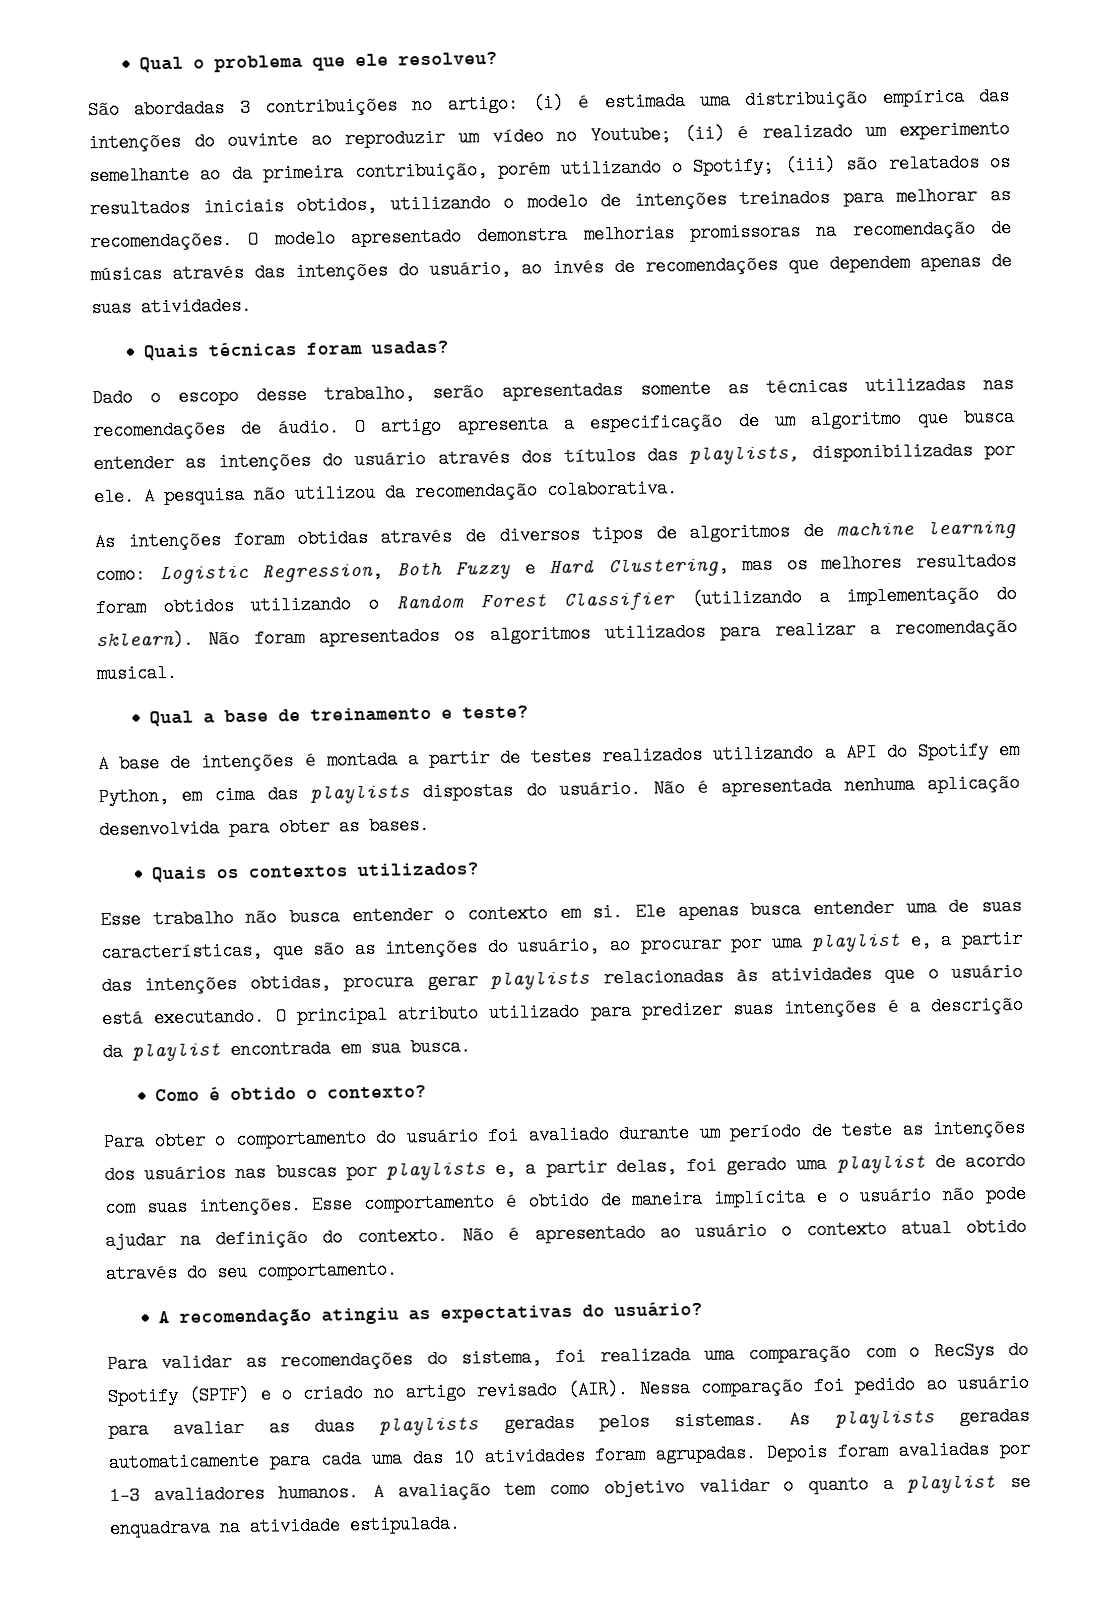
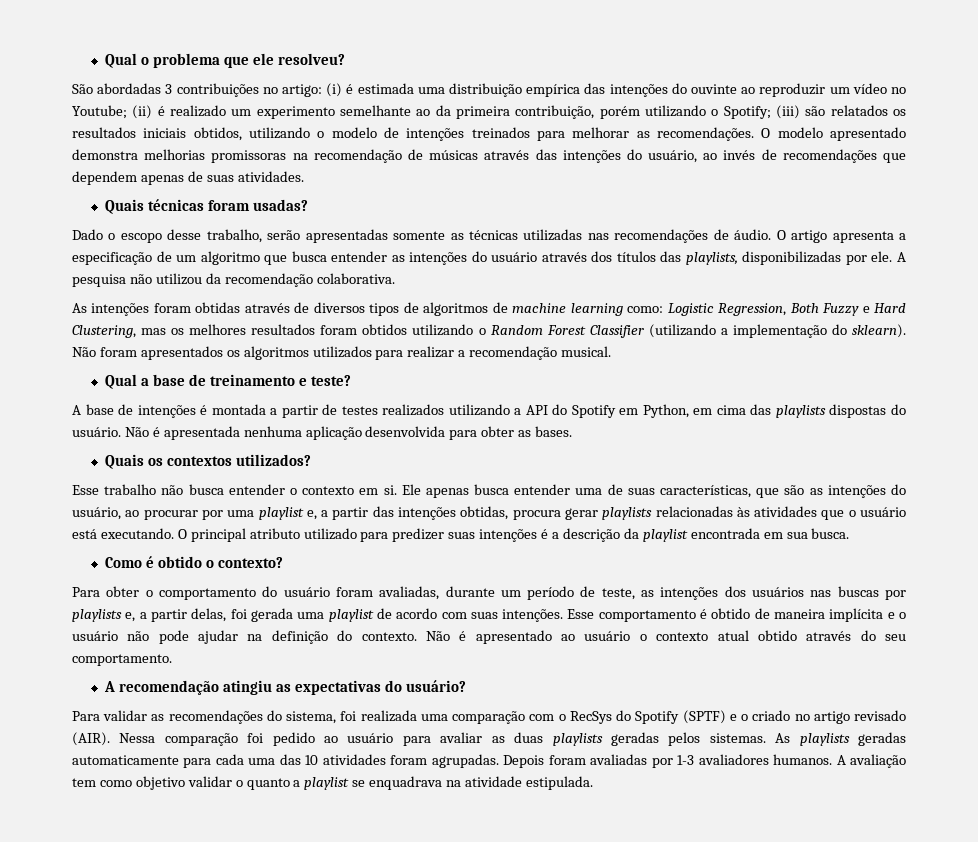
[487,1125,610,1146] foi avaliado -> [335,586,440,600] foram avaliadas,
[841,1120,893,1140] teste -> [601,588,635,600] teste,
[726,1155,788,1175] gerado -> [250,608,293,622] gerada

